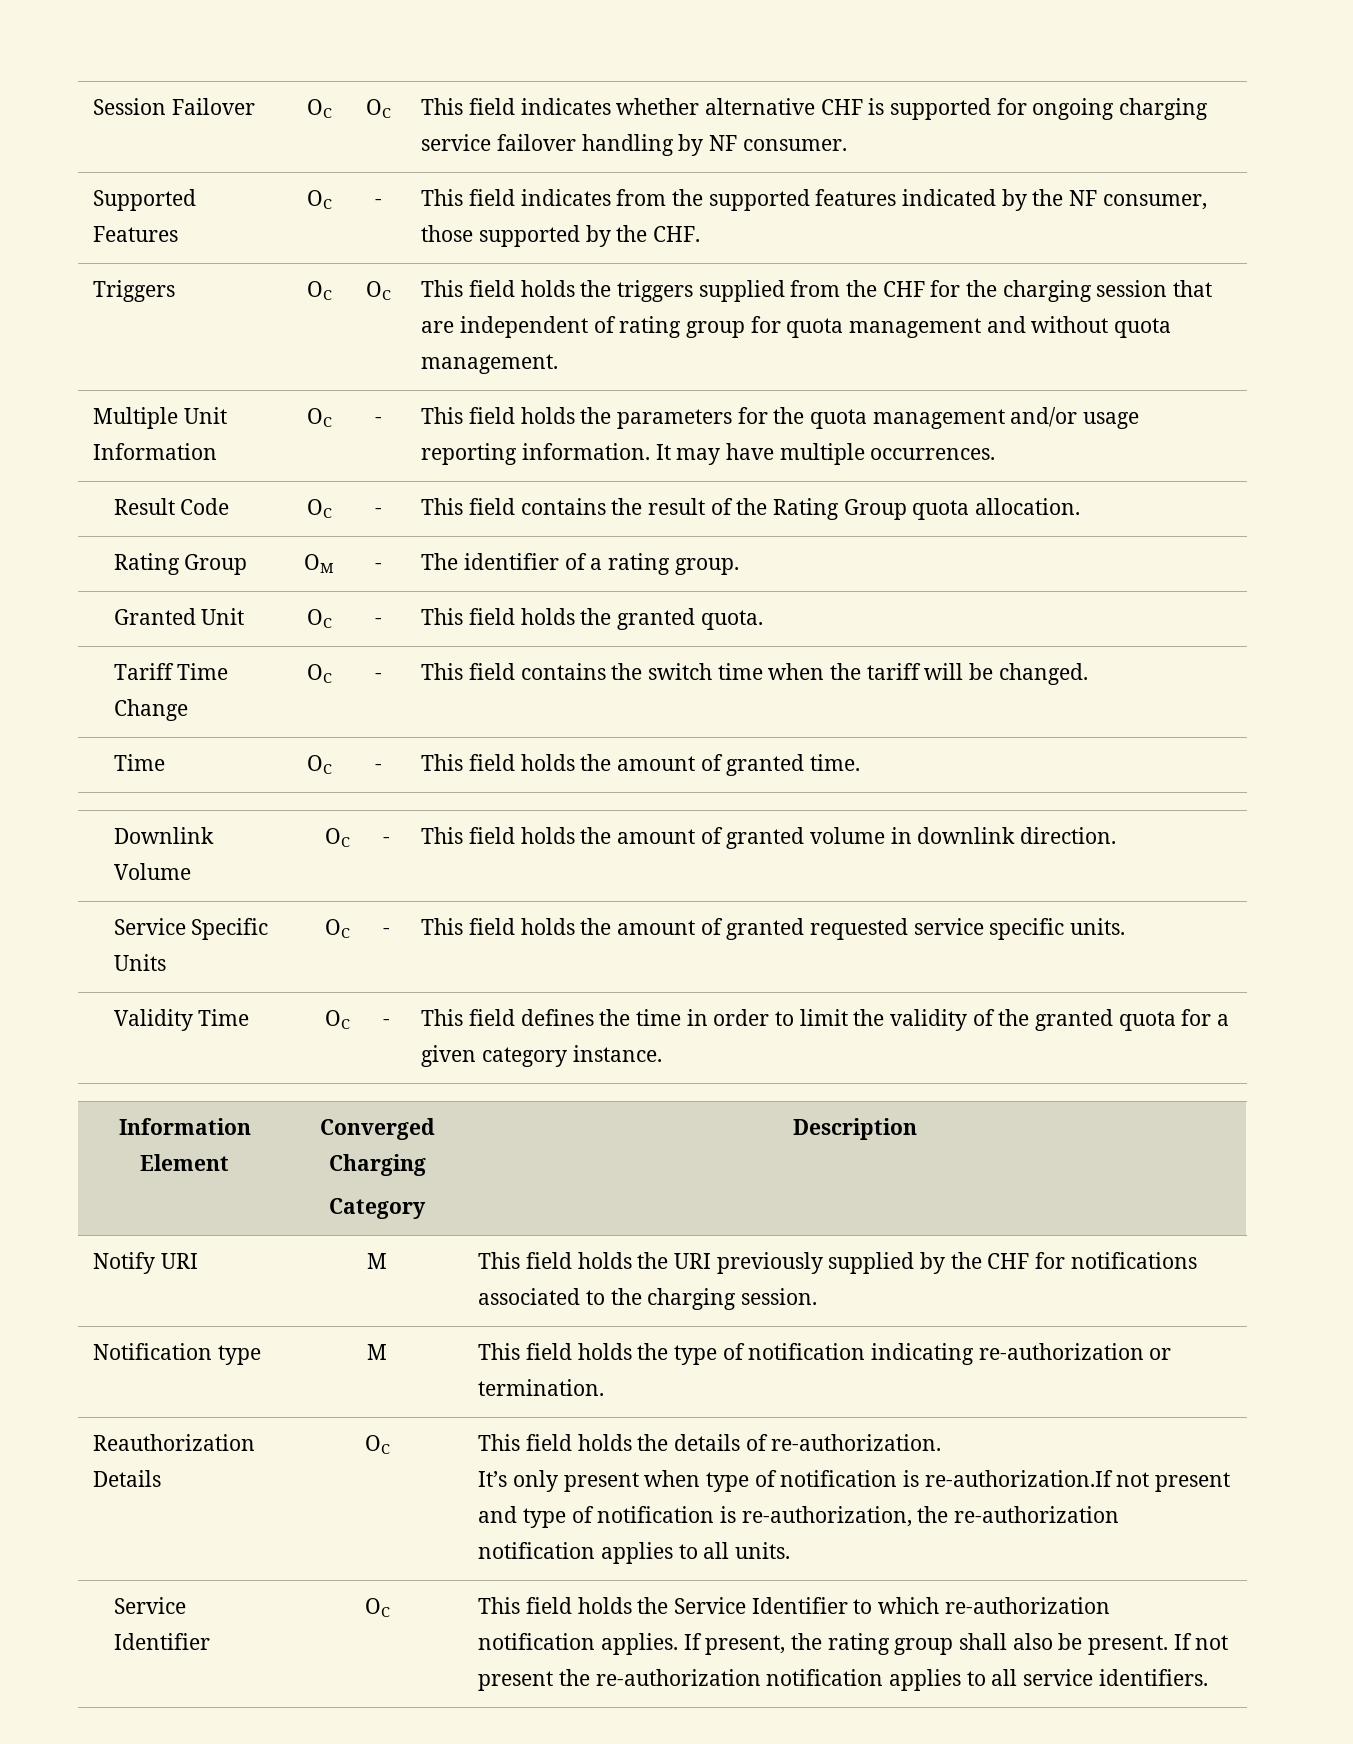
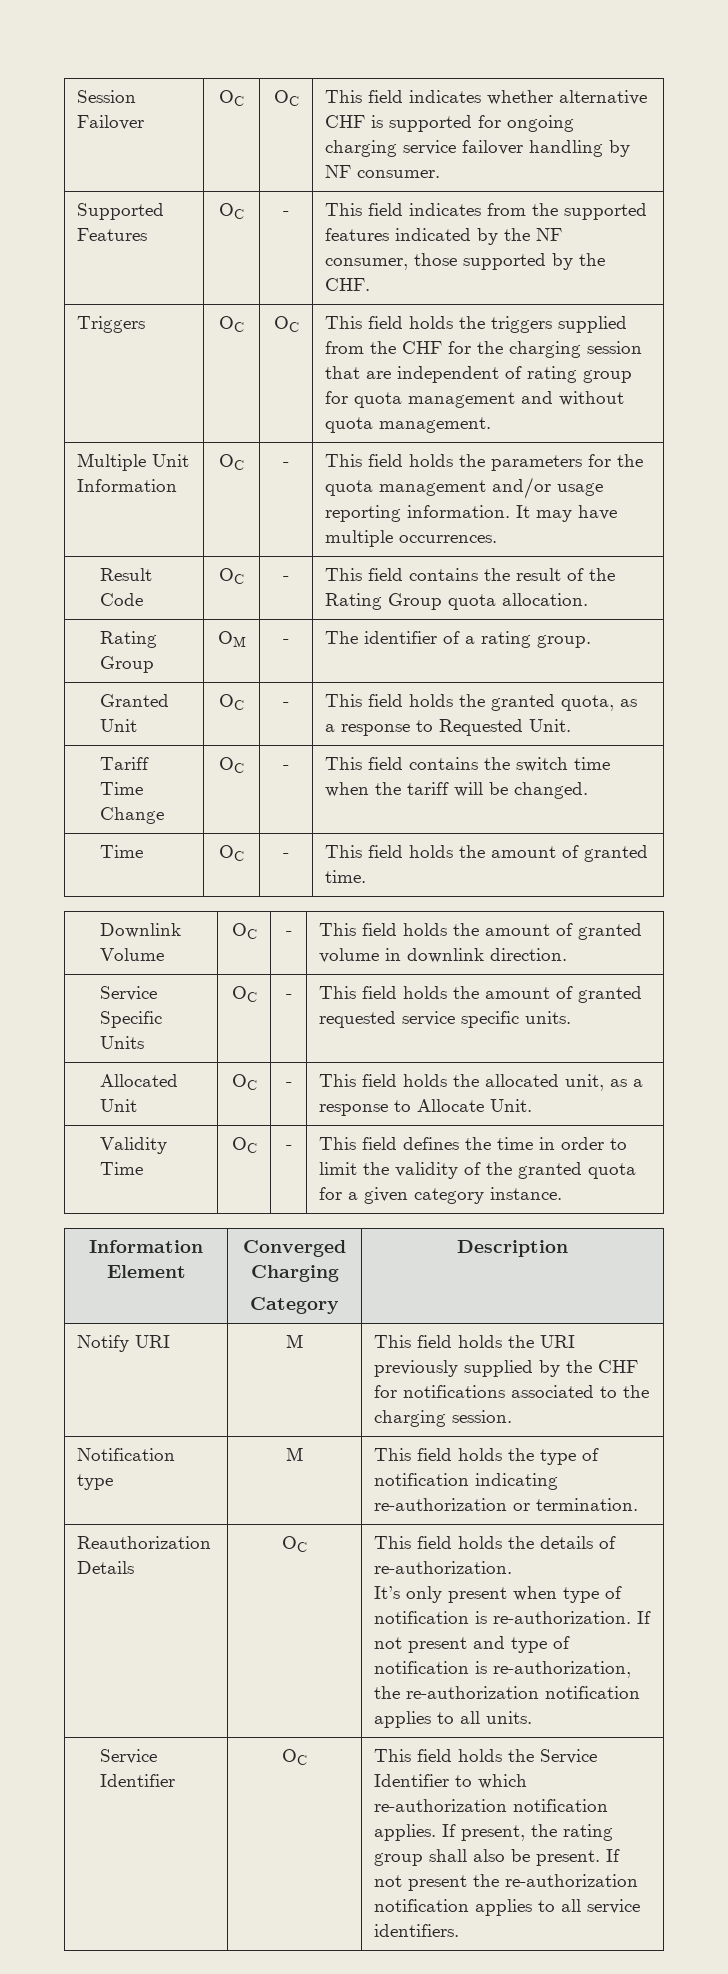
[700,610,763,630] quota. -> [561,695,638,711] [325,719,572,736] quota, as a response to Requested Unit.
(1125, 926) none -> [100,1074,179,1087] [100,1099,138,1112] [231,1074,257,1090] [285,1082,292,1087] [319,1074,644,1091] [319,1099,533,1116] // Allocated Unit | OC | - | This field holds the allocated unit, as a response to Allocate Unit.
[924,1470,1113,1487] re-authorization.If -> [493,1611,652,1624] re-authorization. If

